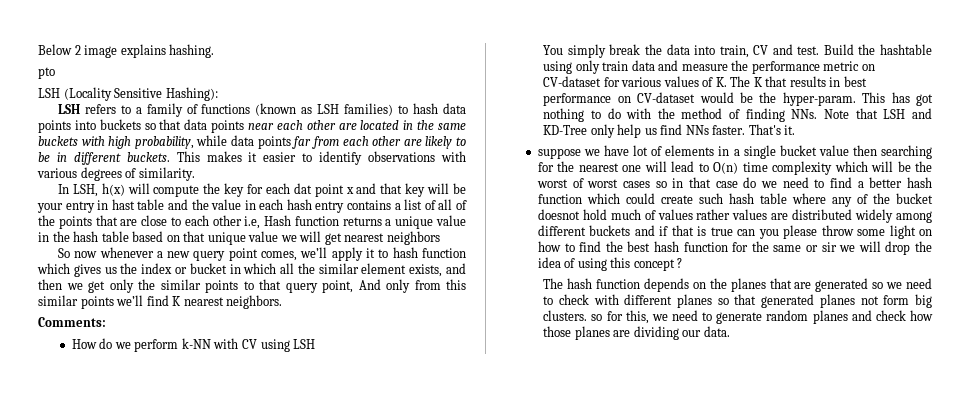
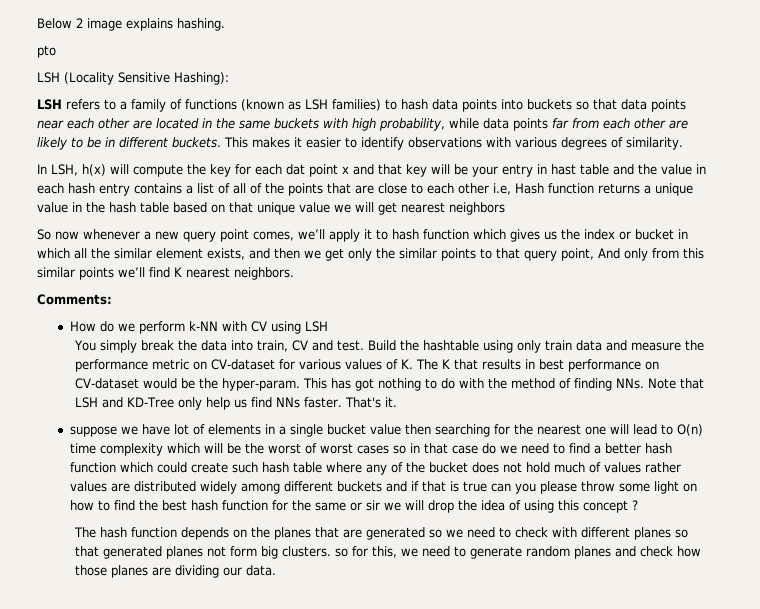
[537,209,580,220] doesnot -> [471,462,522,473] does not

